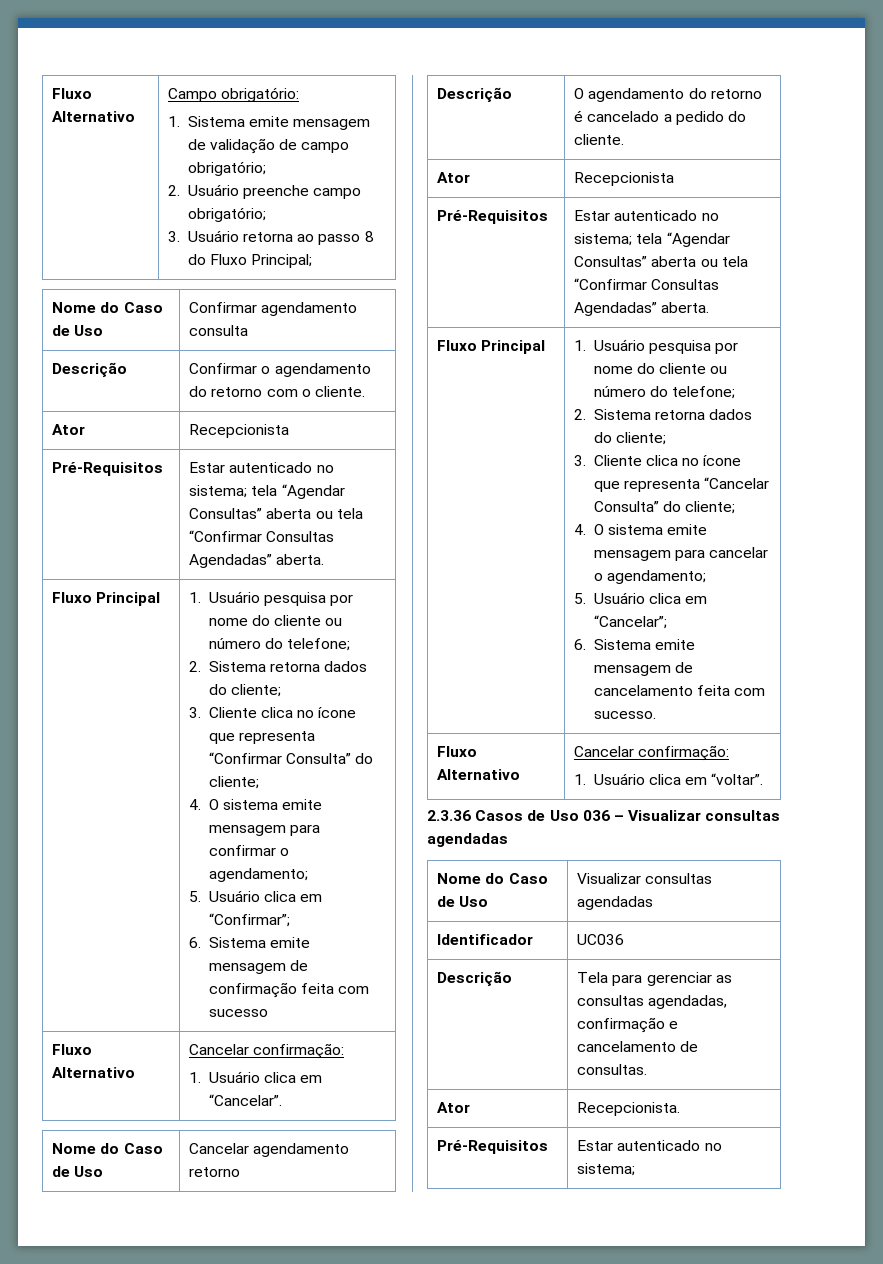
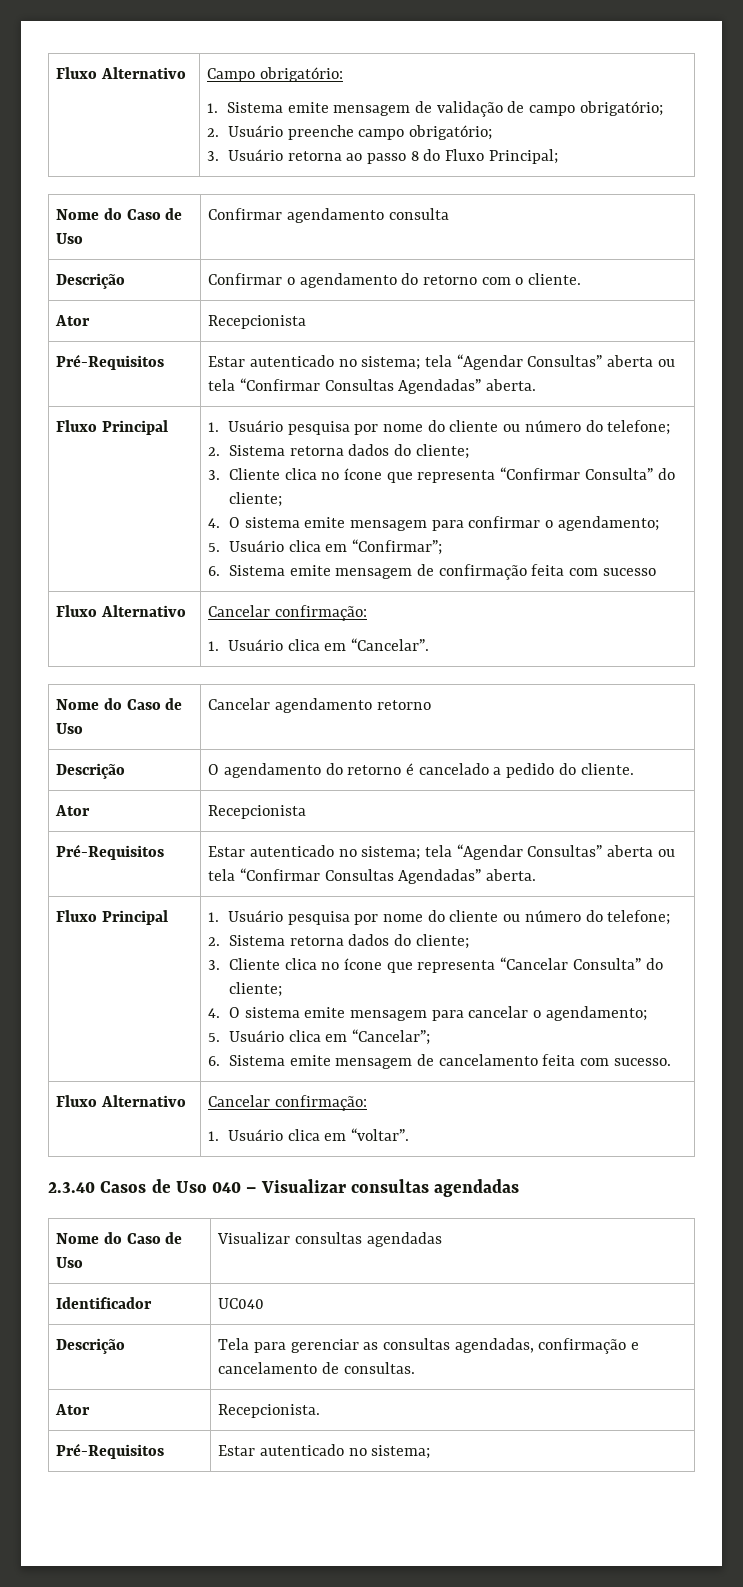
[427,810,471,821] 2.3.36 -> [48,1182,95,1193] 2.3.40
[582,810,610,821] 036 -> [212,1182,242,1193] 040
[577,934,625,945] UC036 -> [218,1298,265,1309] UC040

